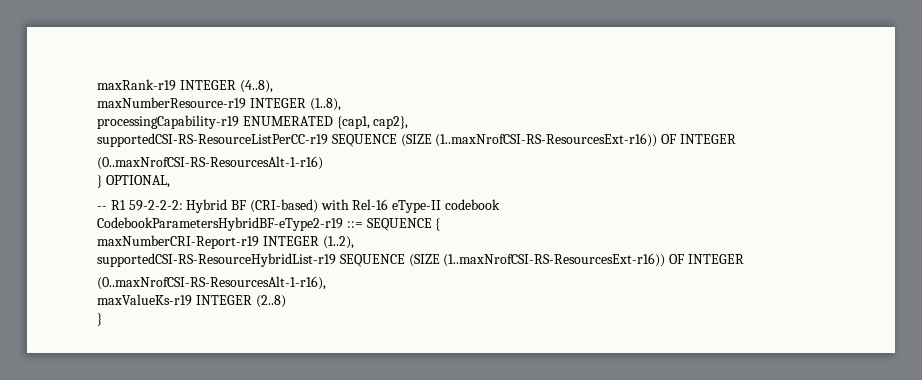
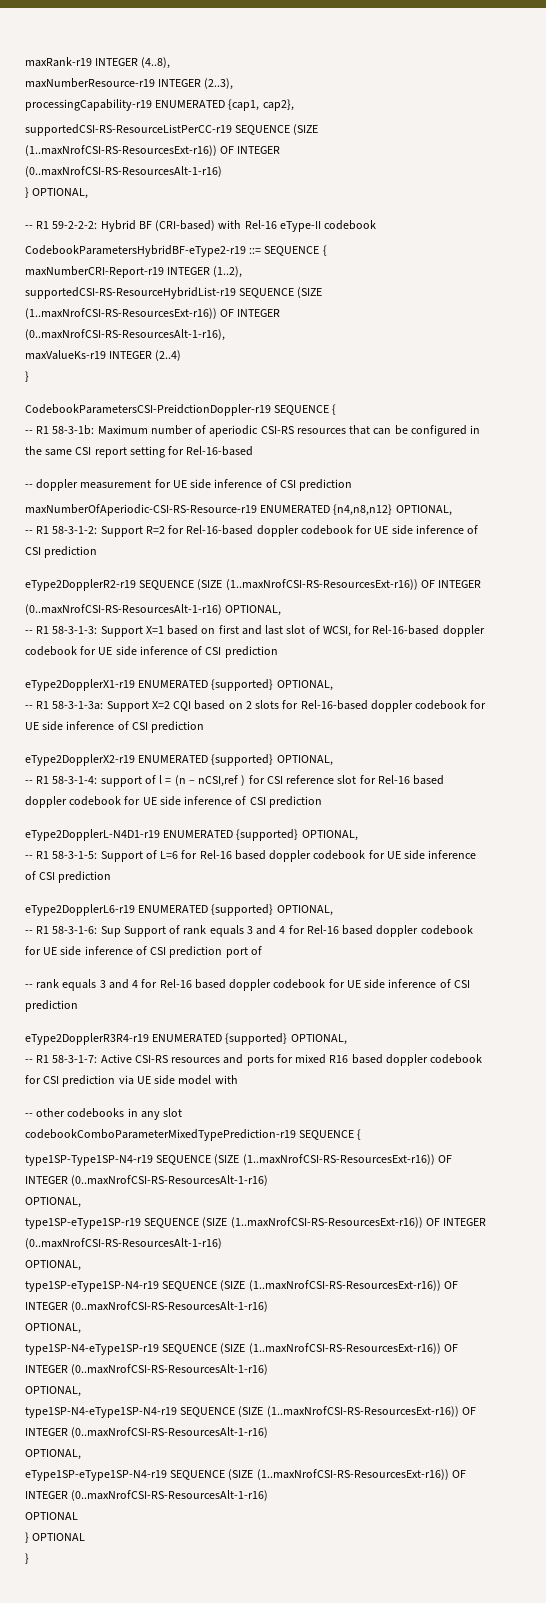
[309,98,341,111] (1..8), -> [204,78,234,90] (2..3),
[255,295,286,308] [97,313,102,326] (2..8) // } -> [155,350,182,361] [25,371,29,382] [25,404,337,416] [25,425,481,437] [25,446,254,458] [25,479,353,491] [25,504,452,516] [25,525,479,537] [25,546,98,558] [25,579,482,591] [25,604,282,616] [25,625,485,637] [25,646,278,658] [25,679,333,691] [25,700,487,712] [25,721,205,733] [25,754,333,766] [25,775,445,787] [25,796,322,808] [25,829,358,841] [25,850,477,862] [25,871,112,883] [25,904,333,916] [25,925,473,937] [25,946,262,958] [25,979,470,991] [25,1000,78,1012] [25,1033,347,1045] [25,1054,483,1066] [25,1075,238,1087] [25,1108,183,1120] [25,1129,362,1141] [25,1154,452,1166] [25,1175,269,1186] [25,1197,81,1208] [25,1217,487,1229] [25,1238,222,1249] [25,1260,81,1271] [25,1280,458,1292] [25,1301,269,1312] [25,1323,81,1334] [25,1343,458,1355] [25,1364,269,1375] [25,1386,81,1397] [25,1406,476,1418] [25,1427,269,1438] [25,1449,81,1460] [25,1469,466,1481] [25,1490,269,1501] [25,1512,78,1520] [25,1532,86,1543] [25,1553,29,1564] (2..4) // } // CodebookParametersCSI-PreidctionDoppler-r19 SEQUENCE { // -- R1 58-3-1b: Maximum number of aperiodic CSI-RS resources that can be configured in the same CSI report setting for Rel-16-based // -- doppler measurement for UE side inference of CSI prediction // maxNumberOfAperiodic-CSI-RS-Resource-r19 ENUMERATED {n4,n8,n12} OPTIONAL, // -- R1 58-3-1-2: Support R=2 for Rel-16-based doppler codebook for UE side inference of CSI prediction // eType2DopplerR2-r19 SEQUENCE (SIZE (1..maxNrofCSI-RS-ResourcesExt-r16)) OF INTEGER // (0..maxNrofCSI-RS-ResourcesAlt-1-r16) OPTIONAL, // -- R1 58-3-1-3: Support X=1 based on first and last slot of WCSI, for Rel-16-based doppler codebook for UE side inference of CSI prediction // eType2DopplerX1-r19 ENUMERATED {supported} OPTIONAL, // -- R1 58-3-1-3a: Support X=2 CQI based on 2 slots for Rel-16-based doppler codebook for UE side inference of CSI prediction // eType2DopplerX2-r19 ENUMERATED {supported} OPTIONAL, // -- R1 58-3-1-4: support of l = (n – nCSI,ref ) for CSI reference slot for Rel-16 based doppler codebook for UE side inference of CSI prediction // eType2DopplerL-N4D1-r19 ENUMERATED {supported} OPTIONAL, // -- R1 58-3-1-5: Support of L=6 for Rel-16 based doppler codebook for UE side inference of CSI prediction // eType2DopplerL6-r19 ENUMERATED {supported} OPTIONAL, // -- R1 58-3-1-6: Sup Support of rank equals 3 and 4 for Rel-16 based doppler codebook for UE side inference of CSI prediction port of // -- rank equals 3 and 4 for Rel-16 based doppler codebook for UE side inference of CSI prediction // eType2DopplerR3R4-r19 ENUMERATED {supported} OPTIONAL, // -- R1 58-3-1-7: Active CSI-RS resources and ports for mixed R16 based doppler codebook for CSI prediction via UE side model with // -- other codebooks in any slot // codebookComboParameterMixedTypePrediction-r19 SEQUENCE { // type1SP-Type1SP-N4-r19 SEQUENCE (SIZE (1..maxNrofCSI-RS-ResourcesExt-r16)) OF INTEGER (0..maxNrofCSI-RS-ResourcesAlt-1-r16) // OPTIONAL, // type1SP-eType1SP-r19 SEQUENCE (SIZE (1..maxNrofCSI-RS-ResourcesExt-r16)) OF INTEGER (0..maxNrofCSI-RS-ResourcesAlt-1-r16) // OPTIONAL, // type1SP-eType1SP-N4-r19 SEQUENCE (SIZE (1..maxNrofCSI-RS-ResourcesExt-r16)) OF INTEGER (0..maxNrofCSI-RS-ResourcesAlt-1-r16) // OPTIONAL, // type1SP-N4-eType1SP-r19 SEQUENCE (SIZE (1..maxNrofCSI-RS-ResourcesExt-r16)) OF INTEGER (0..maxNrofCSI-RS-ResourcesAlt-1-r16) // OPTIONAL, // type1SP-N4-eType1SP-N4-r19 SEQUENCE (SIZE (1..maxNrofCSI-RS-ResourcesExt-r16)) OF INTEGER (0..maxNrofCSI-RS-ResourcesAlt-1-r16) // OPTIONAL, // eType1SP-eType1SP-N4-r19 SEQUENCE (SIZE (1..maxNrofCSI-RS-ResourcesExt-r16)) OF INTEGER (0..maxNrofCSI-RS-ResourcesAlt-1-r16) // OPTIONAL // } OPTIONAL // }

